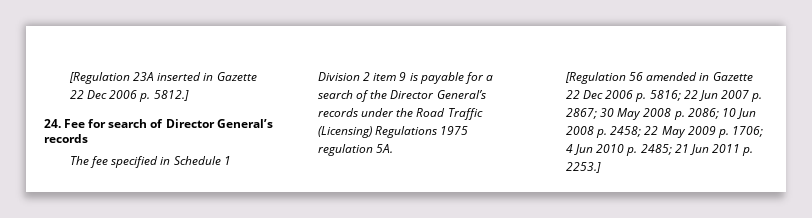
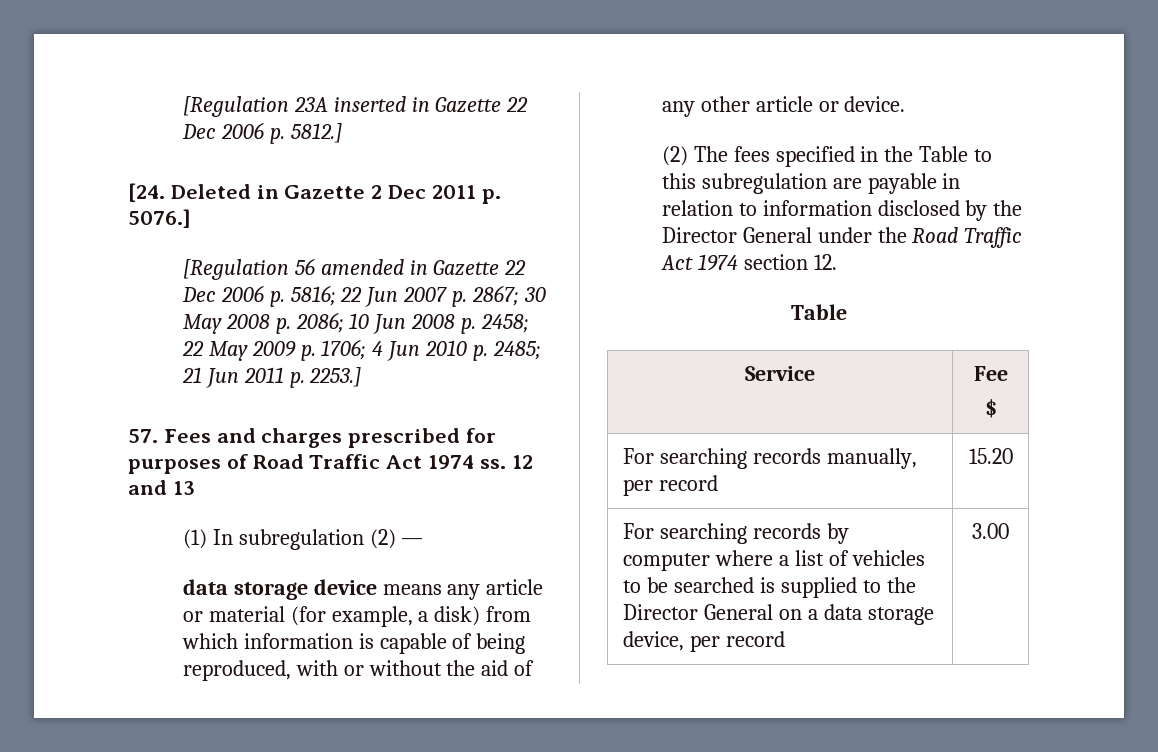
[44,119,273,128] [44,134,88,143] [70,156,231,168] [318,72,493,84] [318,90,486,102] [318,108,483,120] [318,126,469,138] [318,144,394,156] 24. Fee for search of Director General’s records // The fee specified in Schedule 1 Division 2 item 9 is payable for a search of the Director General’s records under the Road Traffic (Licensing) Regulations 1975 regulation 5A. -> [128,183,501,204] [128,209,191,228] [24. Deleted in Gazette 2 Dec 2011 p. 5076.]
(602, 167) none -> [128,428,496,448] [128,454,533,474] [128,480,195,495] [182,529,424,550] [182,579,544,600] [182,606,532,627] [181,633,526,654] [182,660,535,681] [661,96,906,117] [661,146,993,167] [661,173,961,194] [661,200,1023,221] [661,227,1023,248] [660,254,837,271] [790,304,847,320] [745,366,815,381] [973,366,1008,381] [984,399,997,418] [622,448,917,469] [622,475,718,496] [968,448,1013,464] [622,523,849,544] [622,550,925,571] [622,577,916,598] [622,604,934,625] [622,631,785,652] [972,523,1009,539] // 57. Fees and charges prescribed for purposes of Road Traffic Act 1974 ss. 12 and 13 // (1) In subregulation (2) — // data storage device means any article or material (for example, a disk) from which information is capable of being reproduced, with or without the aid of any other article or device. // (2) The fees specified in the Table to this subregulation are payable in relation to information disclosed by the Director General under the Road Traffic Act 1974 section 12. // Table // Service | Fee // $ // For searching records manually, per record | 15.20 // For searching records by computer where a list of vehicles to be searched is supplied to the Director General on a data storage device, per record | 3.00

